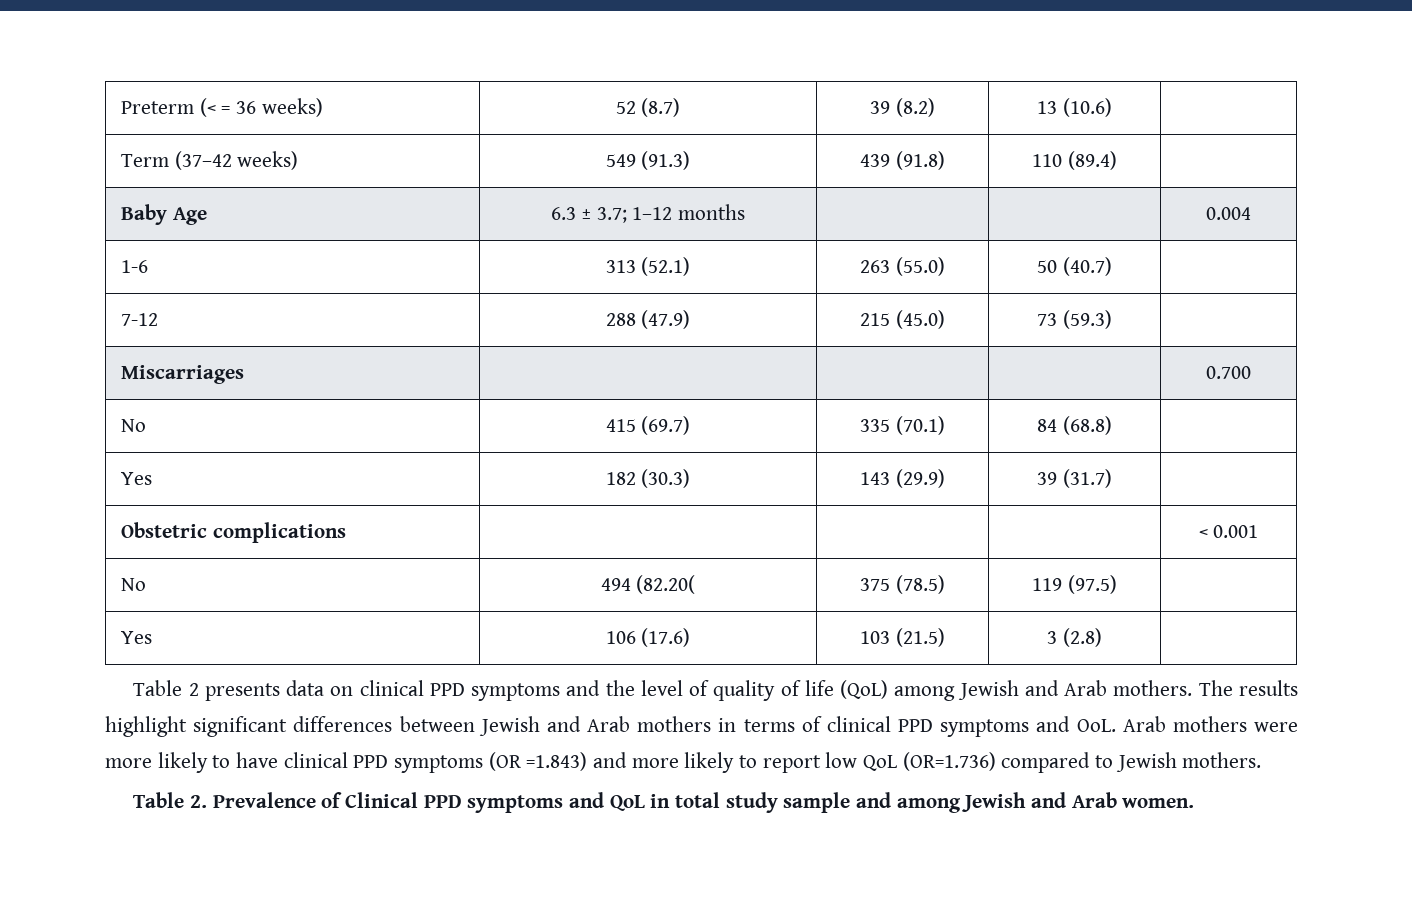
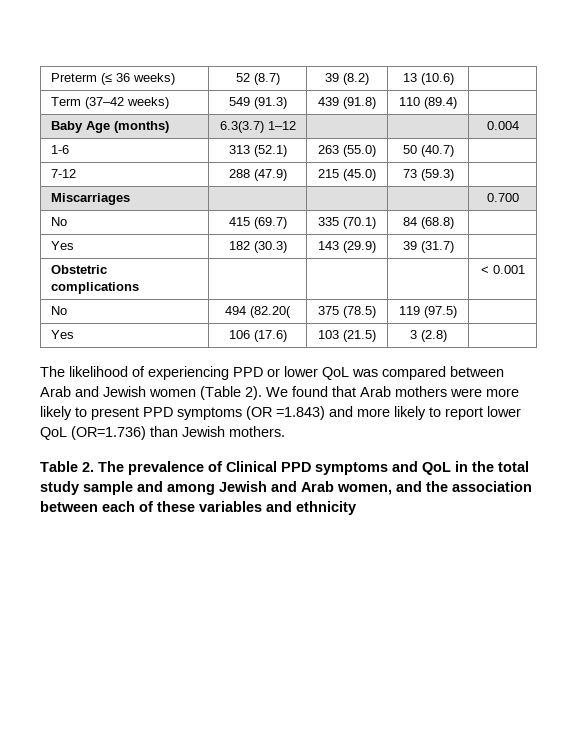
[199,98,231,117] (< = -> [101,73,113,85] (≤
[551,207,627,223] | 6.3 ± 3.7; -> [114,121,170,133] [219,121,264,133] (months) | 6.3(3.7)
[677,204,745,220] months -> (296, 125) none
[133,680,1298,701] [105,716,1116,737] Table 2 presents data on clinical PPD symptoms and the level of quality of life (QoL) among Jewish and Arab mothers. The results highlight significant differences between Jewish and Arab mothers in terms of clinical PPD symptoms and OoL. -> [40,366,504,380] [40,386,356,400] The likelihood of experiencing PPD or lower QoL was compared between Arab and Jewish women (Table 2). We found that
[236,752,348,768] have clinical -> [91,407,139,420] present
[825,752,858,768] low -> [487,406,521,417] lower
[1001,752,1114,773] compared to -> [150,426,178,437] than
[212,792,316,808] Prevalence -> [98,461,204,475] The prevalence
(671, 801) none -> [472,461,494,472] the
[1122,798,1195,808] women. -> [337,481,532,495] [40,501,356,515] women, and the association between each of these variables and ethnicity

